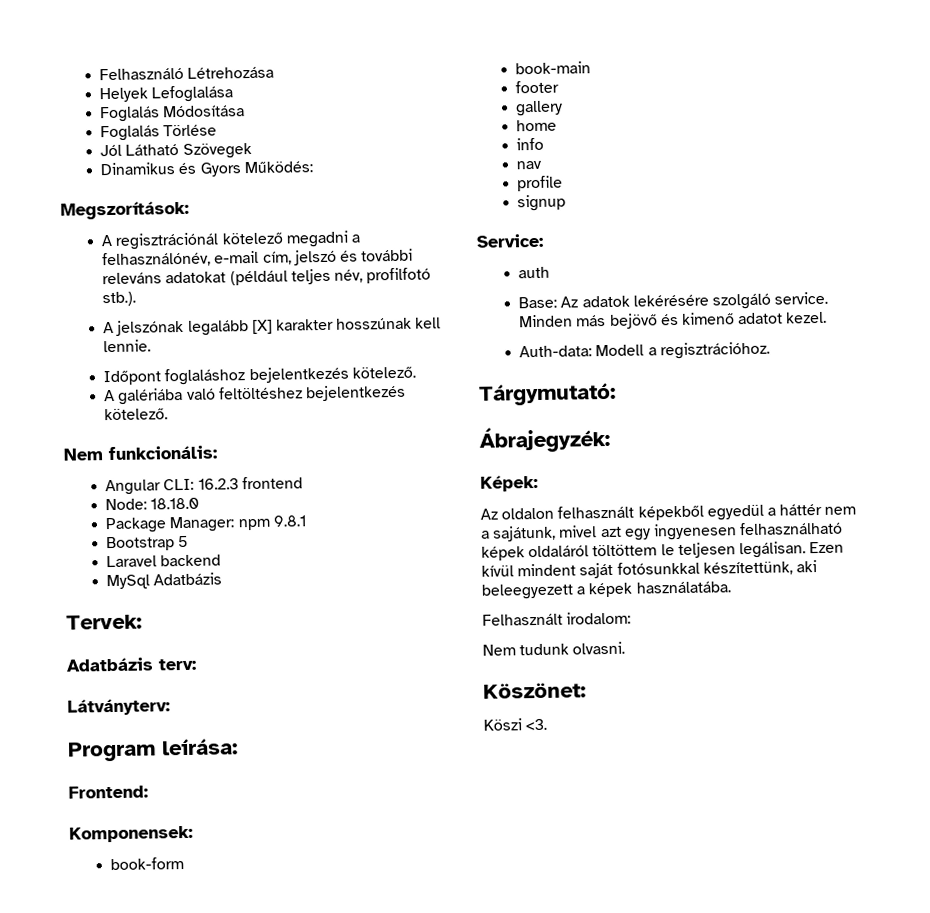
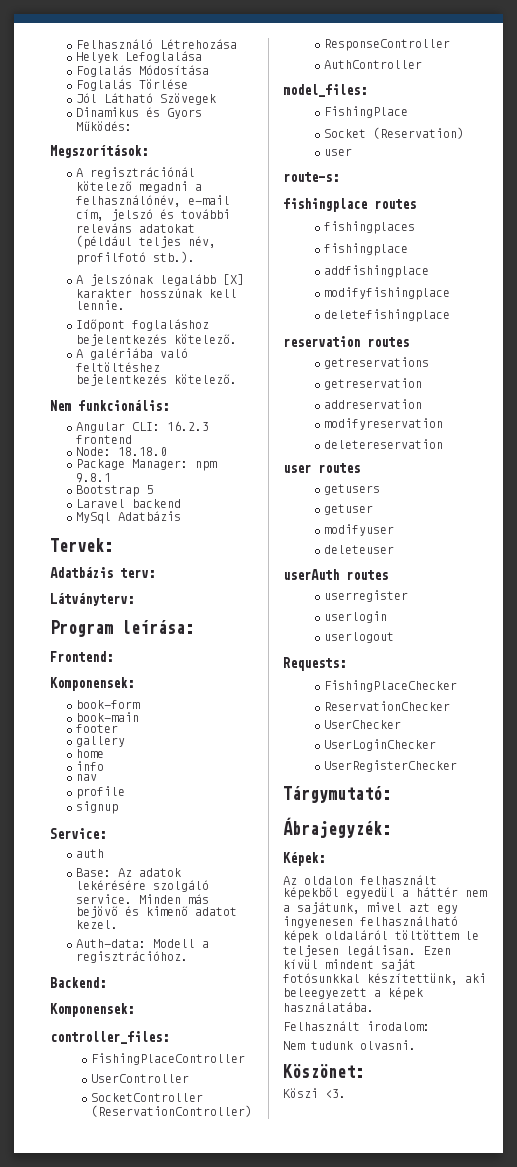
(770, 350) none -> [50,977,106,988] [50,1003,134,1017] [50,1031,169,1044] [91,1053,246,1065] [91,1074,190,1083] [91,1093,204,1102] [91,1105,253,1117] [324,39,451,51] [324,60,423,69] [283,84,367,97] [324,106,409,118] [324,127,465,139] [324,148,353,156] [283,172,339,182] [283,198,416,212] [324,221,416,234] [324,243,409,256] [324,265,430,278] [324,287,451,300] [324,309,451,322] [283,336,409,347] [324,357,430,369] [324,378,423,390] [324,399,423,409] [324,418,444,430] [324,439,444,449] [283,463,360,473] [324,484,381,495] [324,504,374,515] [324,524,395,536] [324,545,395,554] [283,569,388,580] [324,590,409,602] [324,611,388,623] [324,632,395,643] [283,657,346,671] [324,680,458,692] [324,701,451,711] [324,720,402,729] [324,739,437,751] [324,760,458,772] // Backend: // Komponensek: // controller_files: // FishingPlaceController // UserController // SocketController (ReservationController) // ResponseController // AuthController // model_files: // FishingPlace // Socket (Reservation) // user // route-s: // fishingplace routes // fishingplaces // fishingplace // addfishingplace // modifyfishingplace // deletefishingplace // reservation routes // getreservations // getreservation // addreservation // modifyreservation // deletereservation // user routes // getusers // getuser // modifyuser // deleteuser // userAuth routes // userregister // userlogin // userlogout // Requests: // FishingPlaceChecker // ReservationChecker // UserChecker // UserLoginChecker // UserRegisterChecker

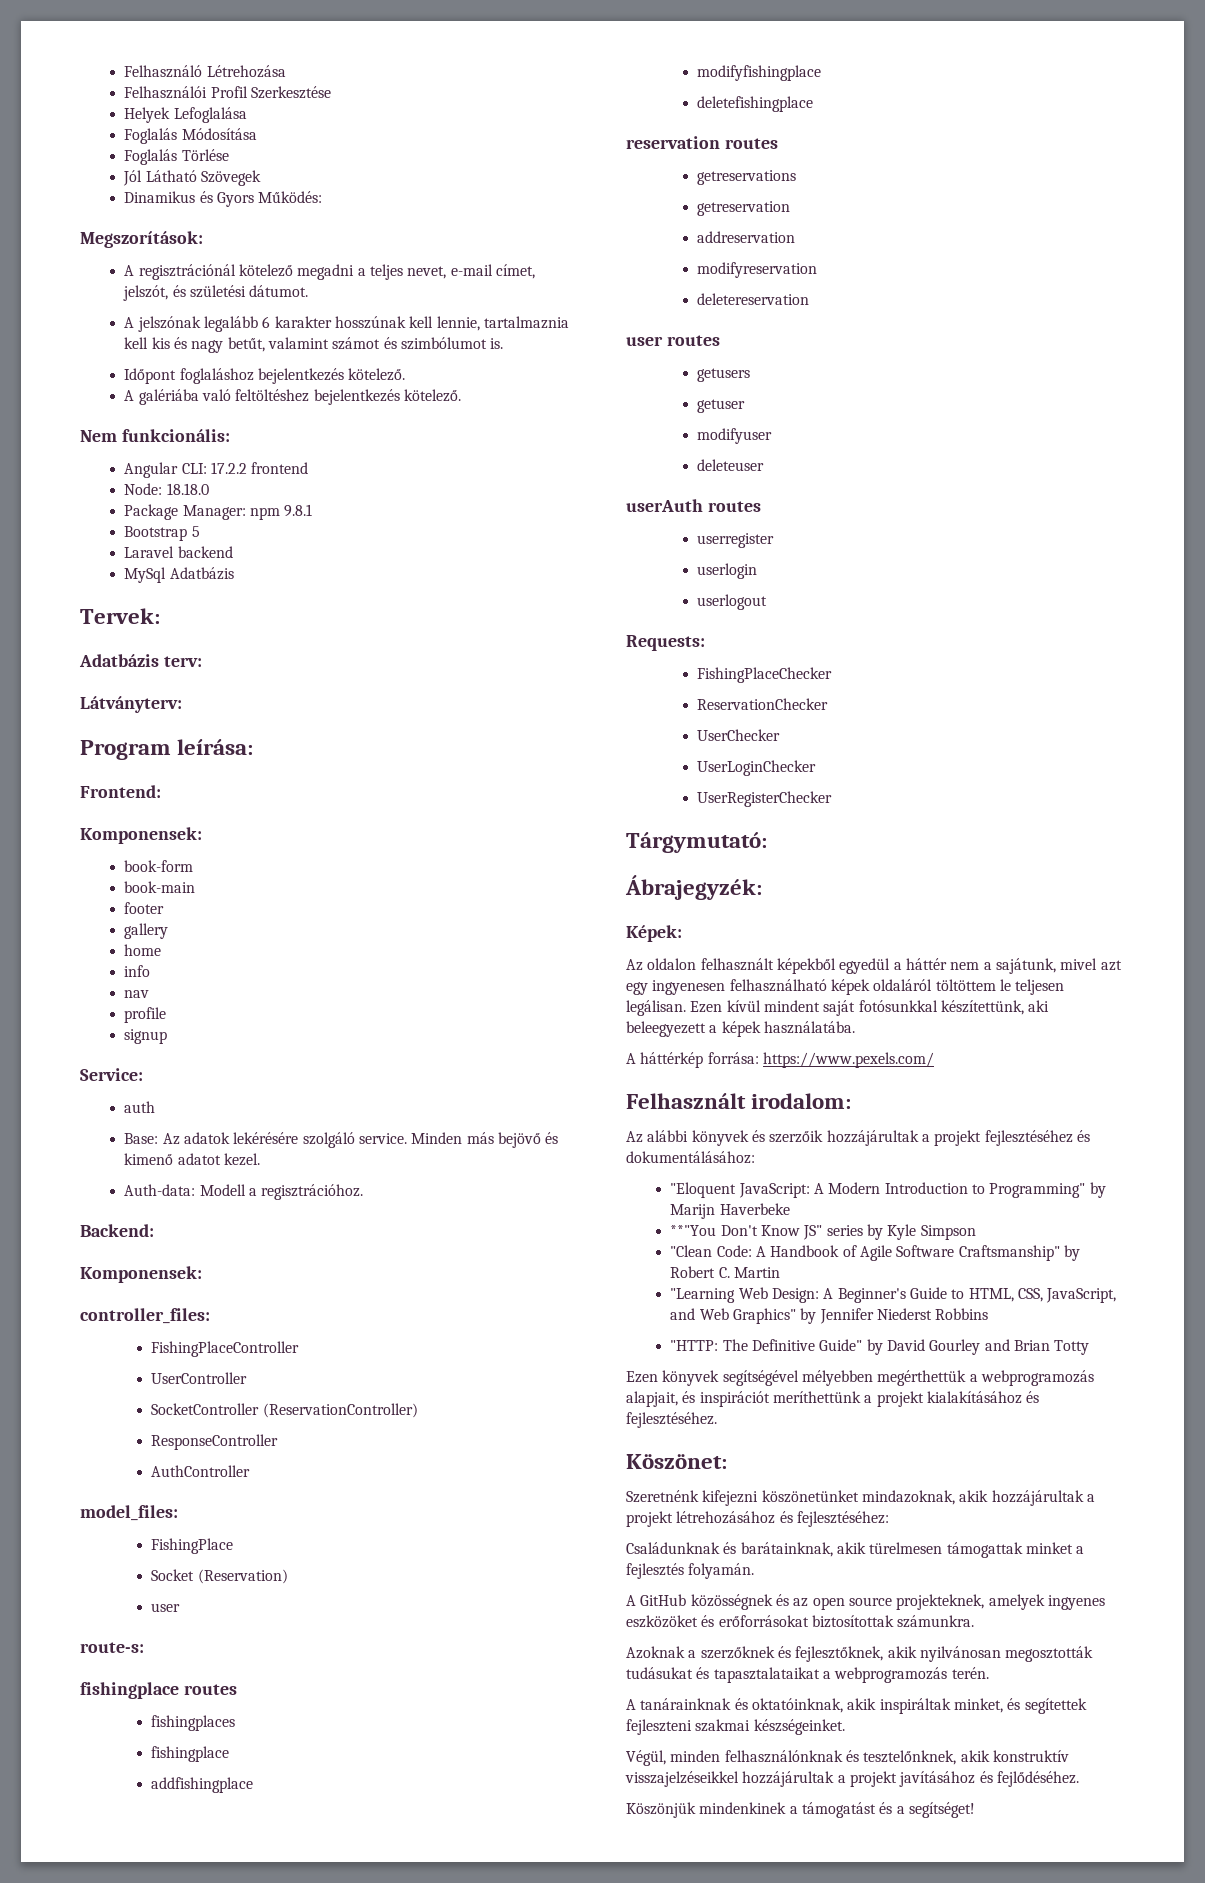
(238, 44) none -> [124,86,332,99] // Felhasználói Profil Szerkesztése
[76,195,231,207] [76,209,231,221] [76,223,196,233] [76,235,217,249] [76,251,196,265] felhasználónév, e-mail cím, jelszó és további releváns adatokat (például teljes név, profilfotó stb.). -> [370,264,536,280] [123,285,309,301] teljes nevet, e-mail címet, jelszót, és születési dátumot.
[223,274,245,285] [X] -> [262,316,271,328] 6
[76,300,126,310] lennie. -> [436,316,570,331] [124,337,504,353] lennie, tartalmaznia kell kis és nagy betűt, valamint számot és szimbólumot is.
[167,421,210,431] 16.2.3 -> [211,462,248,474] 17.2.2
[283,1021,430,1031] [283,1040,416,1050] [283,1064,364,1078] [283,1088,346,1098] Felhasznált irodalom: // Nem tudunk olvasni. // Köszönet: // Köszi <3. -> [626,1052,934,1068] [626,1093,852,1109] [626,1130,1090,1146] [626,1151,755,1164] [670,1182,1106,1198] [670,1203,790,1219] [670,1224,976,1240] [670,1245,1081,1261] [670,1266,781,1278] [670,1287,1117,1303] [670,1308,989,1324] [670,1339,1090,1355] [626,1370,1094,1386] [626,1391,1040,1407] [626,1412,717,1428] [626,1454,727,1469] [626,1490,1095,1506] [626,1511,889,1527] [626,1542,1085,1558] [626,1563,755,1579] [626,1594,1105,1610] [626,1615,975,1628] [626,1646,1094,1662] [626,1667,989,1683] [626,1698,1087,1714] [626,1719,845,1735] [626,1750,1069,1766] [625,1771,1079,1787] [626,1802,975,1818] A háttérkép forrása: https://www.pexels.com/ // Felhasznált irodalom: // Az alábbi könyvek és szerzőik hozzájárultak a projekt fejlesztéséhez és dokumentálásához: // "Eloquent JavaScript: A Modern Introduction to Programming" by Marijn Haverbeke // **"You Don't Know JS" series by Kyle Simpson // "Clean Code: A Handbook of Agile Software Craftsmanship" by Robert C. Martin // "Learning Web Design: A Beginner's Guide to HTML, CSS, JavaScript, and Web Graphics" by Jennifer Niederst Robbins // "HTTP: The Definitive Guide" by David Gourley and Brian Totty // Ezen könyvek segítségével mélyebben megérthettük a webprogramozás alapjait, és inspirációt meríthettünk a projekt kialakításához és fejlesztéséhez. // Köszönet: // Szeretnénk kifejezni köszönetünket mindazoknak, akik hozzájárultak a projekt létrehozásához és fejlesztéséhez: // Családunknak és barátainknak, akik türelmesen támogattak minket a fejlesztés folyamán. // A GitHub közösségnek és az open source projekteknek, amelyek ingyenes eszközöket és erőforrásokat biztosítottak számunkra. // Azoknak a szerzőknek és fejlesztőknek, akik nyilvánosan megosztották tudásukat és tapasztalataikat a webprogramozás terén. // A tanárainknak és oktatóinknak, akik inspiráltak minket, és segítettek fejleszteni szakmai készségeinket. // Végül, minden felhasználónknak és tesztelőnknek, akik konstruktív visszajelzéseikkel hozzájárultak a projekt javításához és fejlődéséhez. // Köszönjük mindenkinek a támogatást és a segítséget!

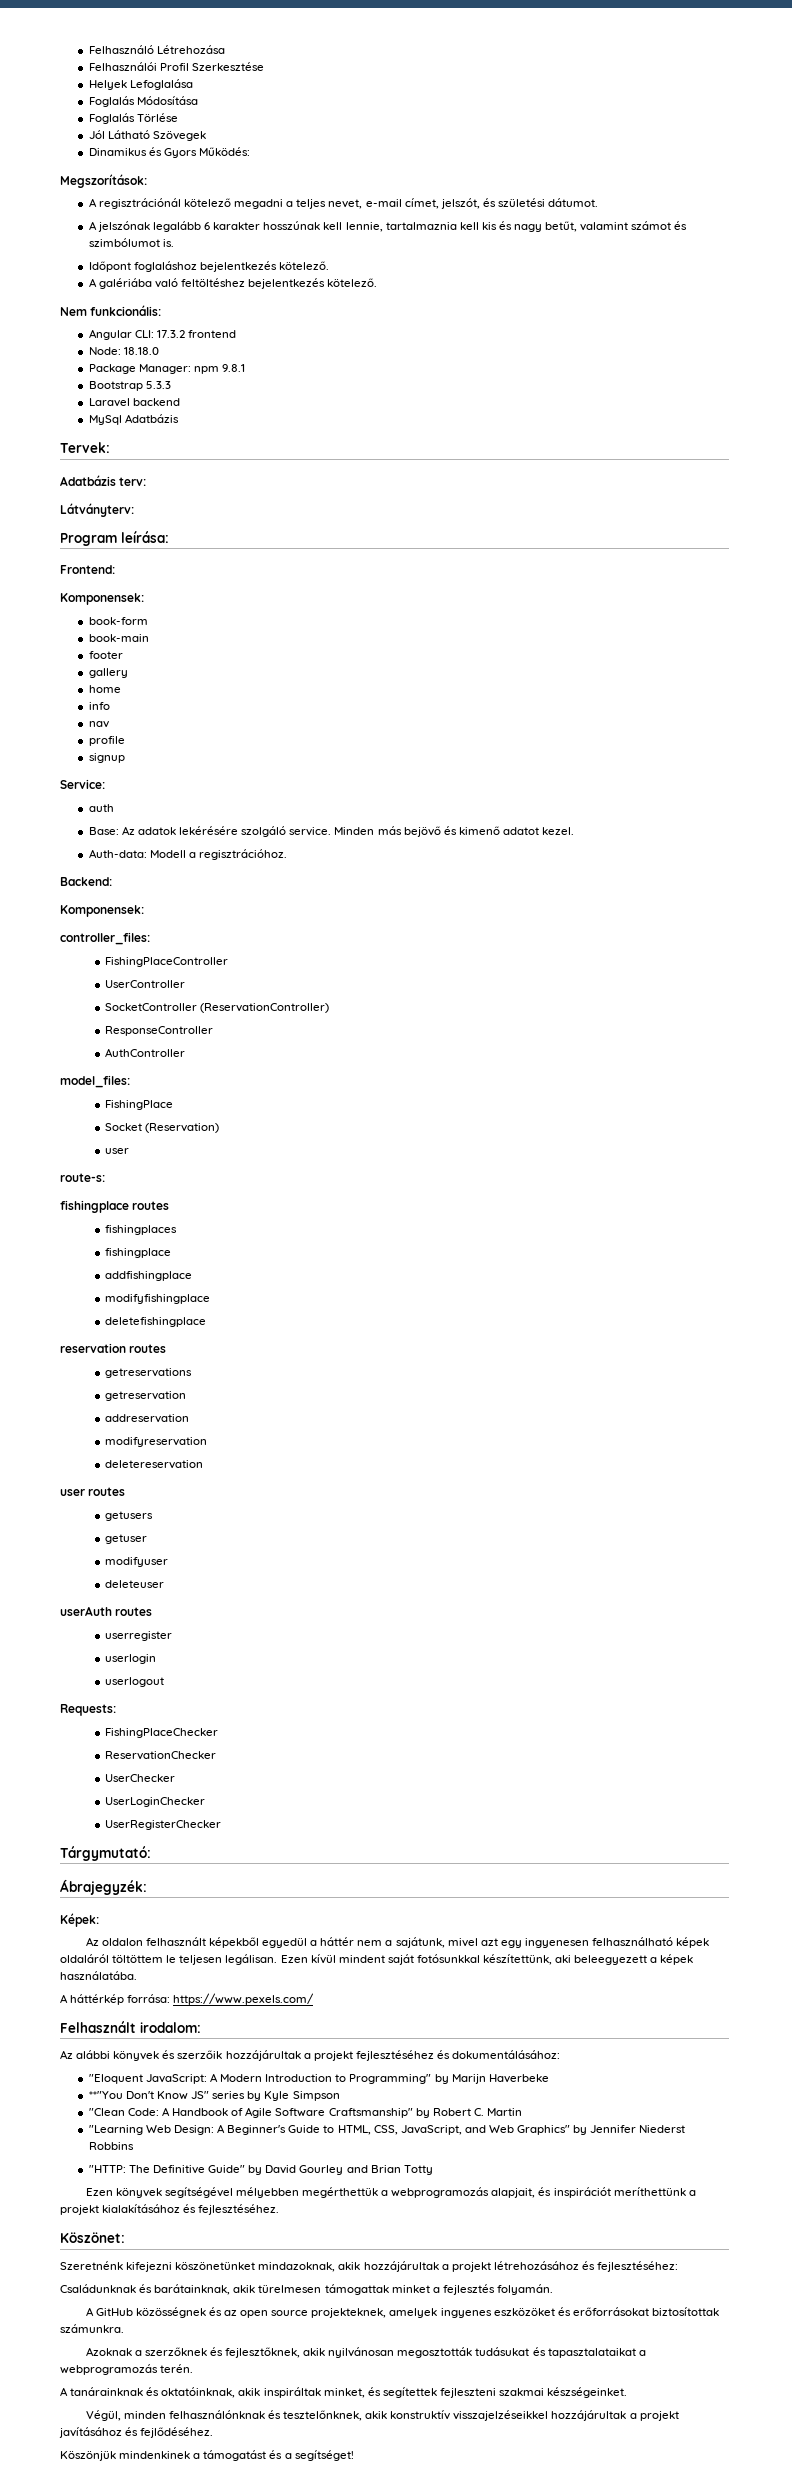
[211,462,248,474] 17.2.2 -> [157,330,186,338] 17.3.2
[191,526,200,537] 5 -> [145,381,171,389] 5.3.3

